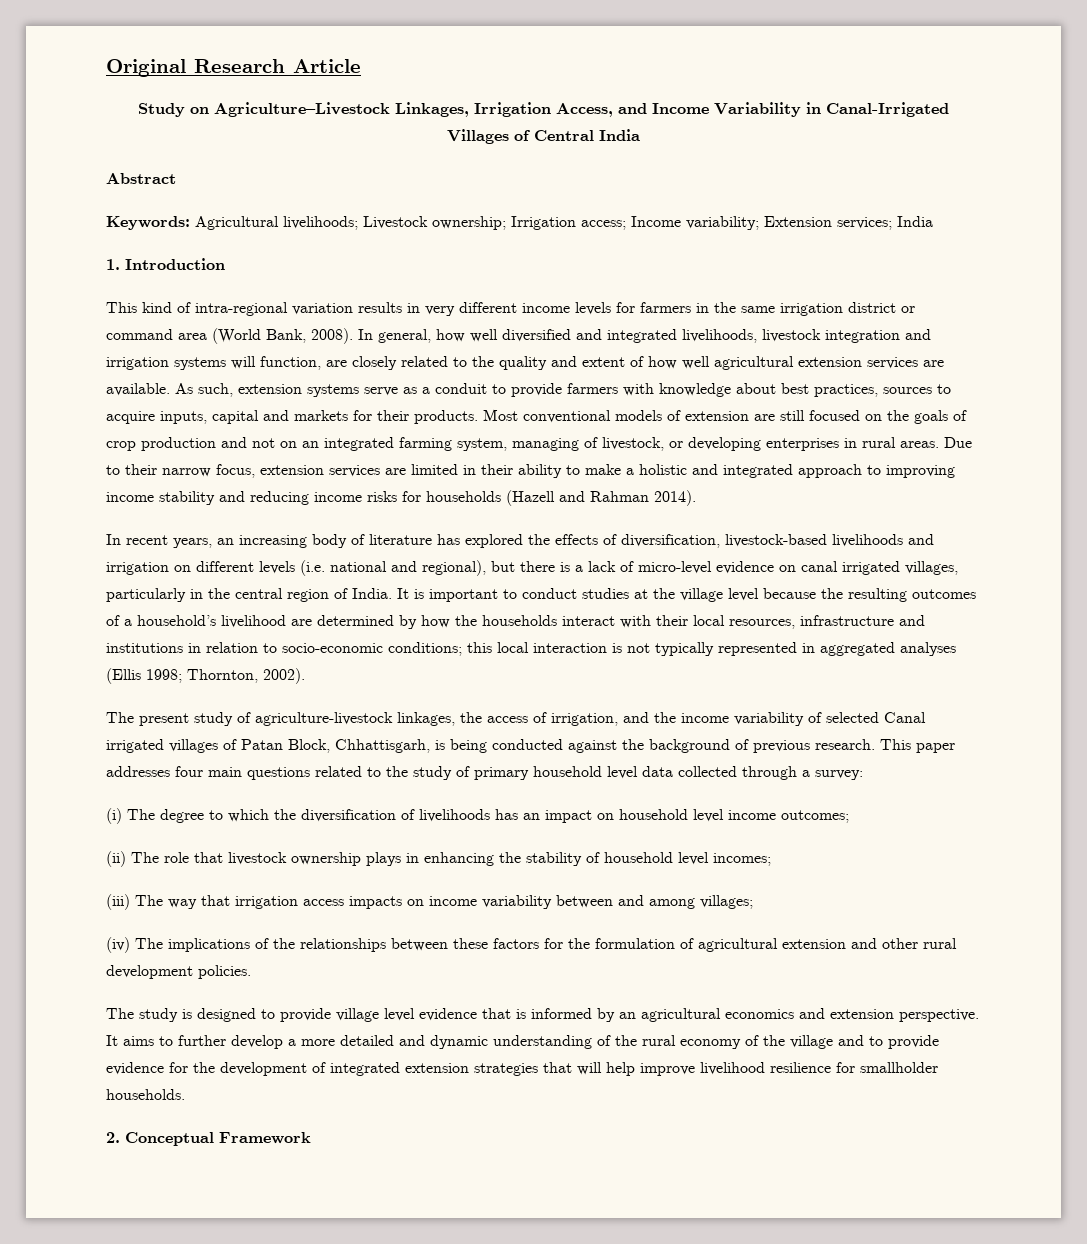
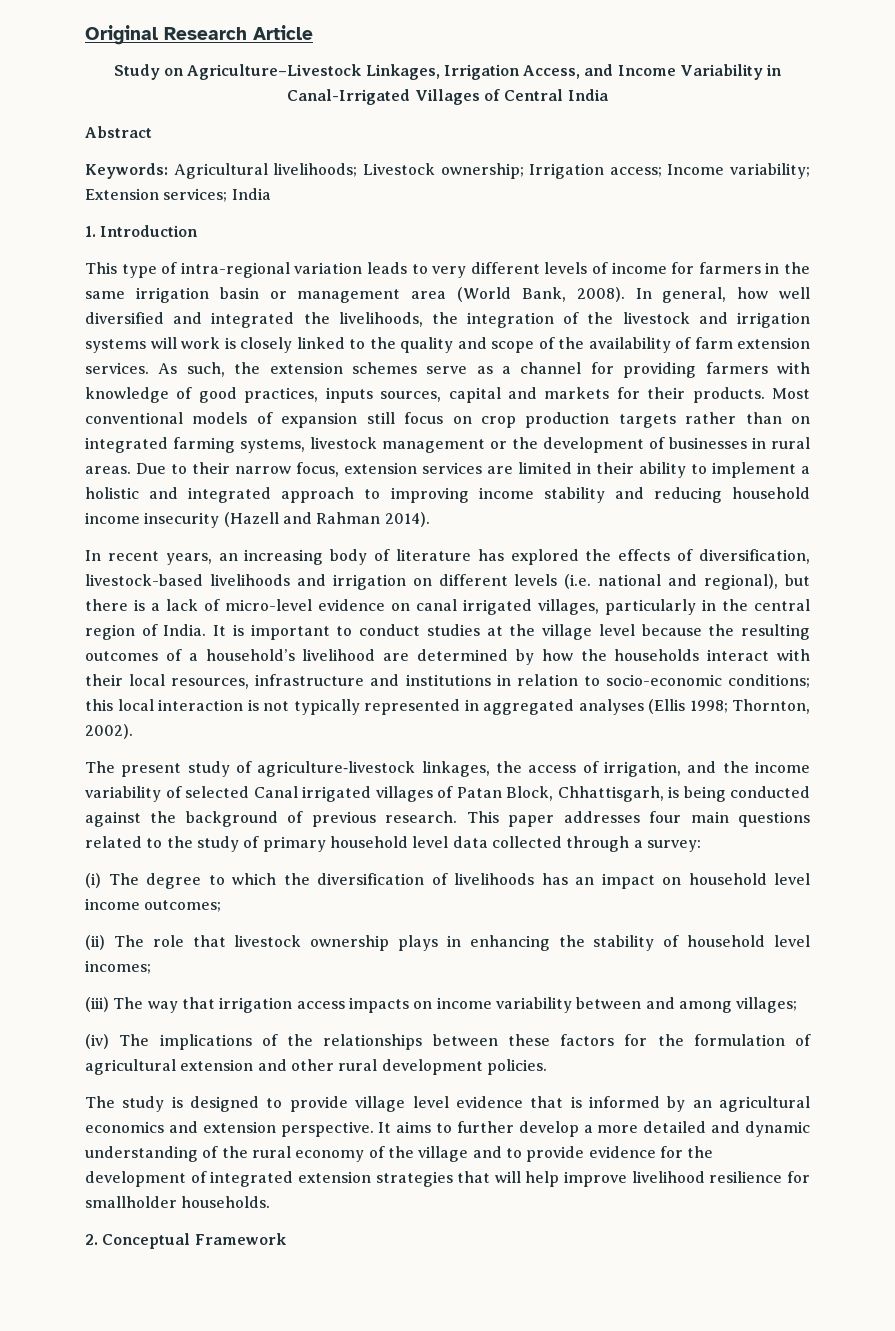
[142,302,172,313] kind -> [121,264,157,278] type
[358,302,611,316] results in very different income levels -> [367,262,667,278] leads to very different levels of income
[848,302,915,313] [106,329,173,340] district or command -> [219,287,401,303] basin or management
[682,329,931,343] [106,356,944,370] [106,383,951,397] [106,411,207,424] livelihoods, livestock integration and irrigation systems will function, are closely related to the quality and extent of how well agricultural extension services are available. As such, extension systems serve as a conduit to provide farmers with knowledge about best practices, sources to acquire inputs, -> [303,312,810,328] [85,337,810,353] [85,362,810,378] [85,387,442,403] the livelihoods, the integration of the livestock and irrigation systems will work is closely linked to the quality and scope of the availability of farm extension services. As such, the extension schemes serve as a channel for providing farmers with knowledge of good practices, inputs sources,
[685,410,967,424] [106,437,839,451] extension are still focused on the goals of crop production and not on an integrated farming system, managing of livestock, or developing enterprises -> [281,412,810,428] [85,437,747,453] expansion still focus on crop production targets rather than on integrated farming systems, livestock management or the development of businesses
[585,464,621,475] make -> [712,462,796,478] implement
[314,491,501,502] income risks for households -> [732,487,811,499] [85,512,220,528] household income insecurity

